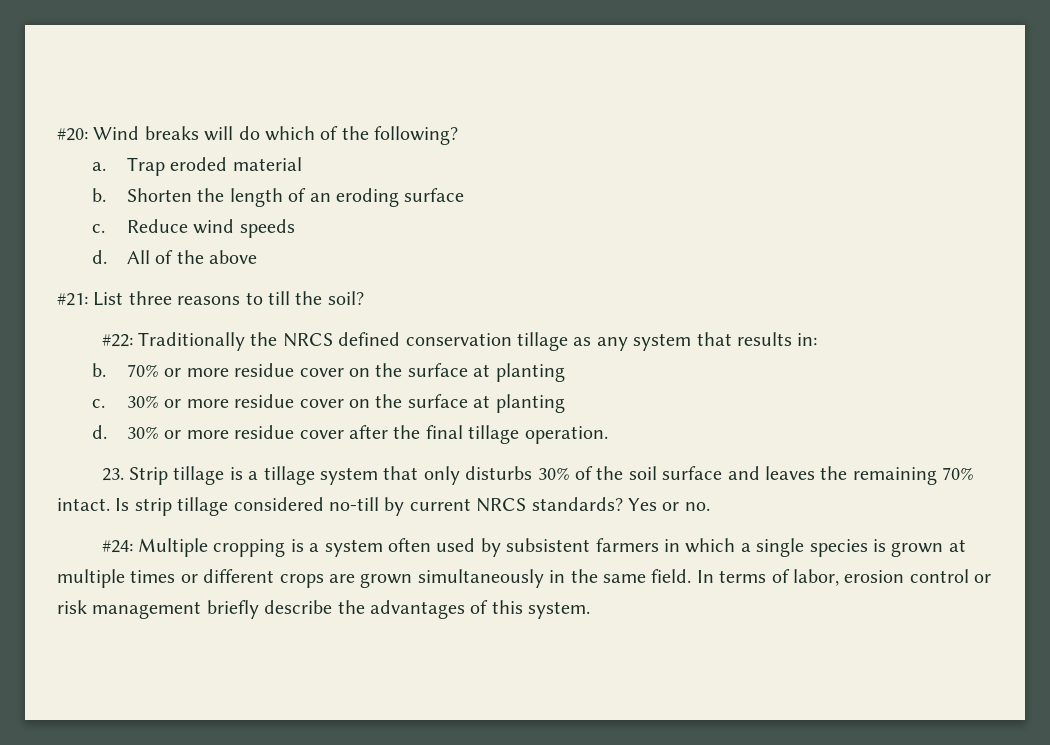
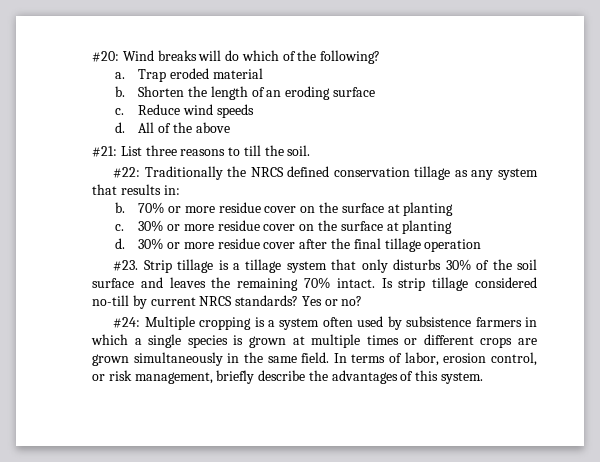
[327,291,364,305] soil? -> [287,145,311,156] soil.
[524,426,608,444] [101,468,124,481] operation. // 23. -> [424,239,482,252] [113,260,139,271] operation // #23.
[684,502,710,511] no. -> [341,296,363,306] no?
[506,538,591,552] subsistent -> [406,316,472,327] subsistence
[909,569,969,583] control -> [490,352,537,366] control,
[92,601,202,619] management -> [134,372,213,384] management,

